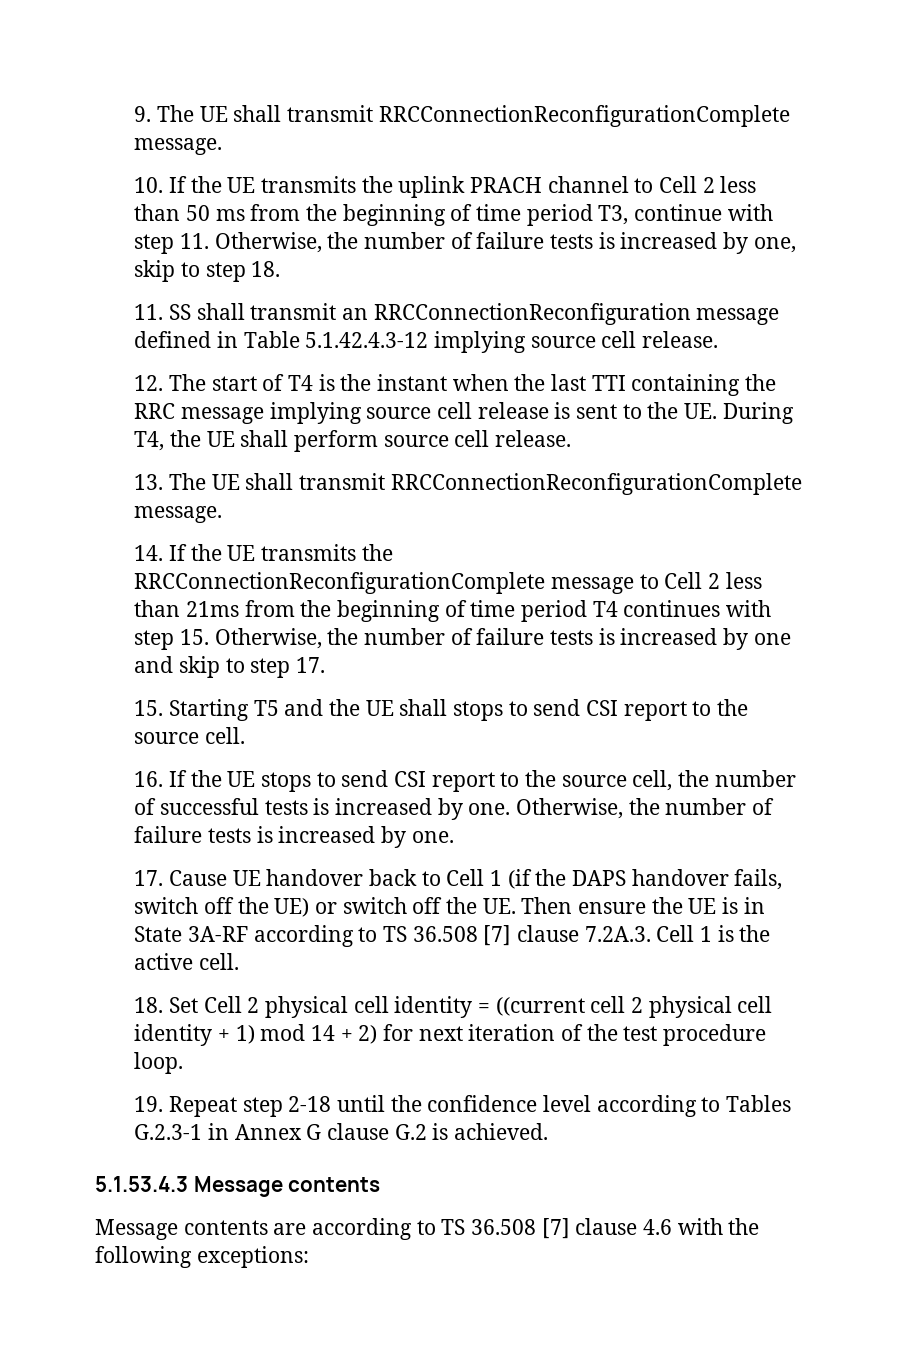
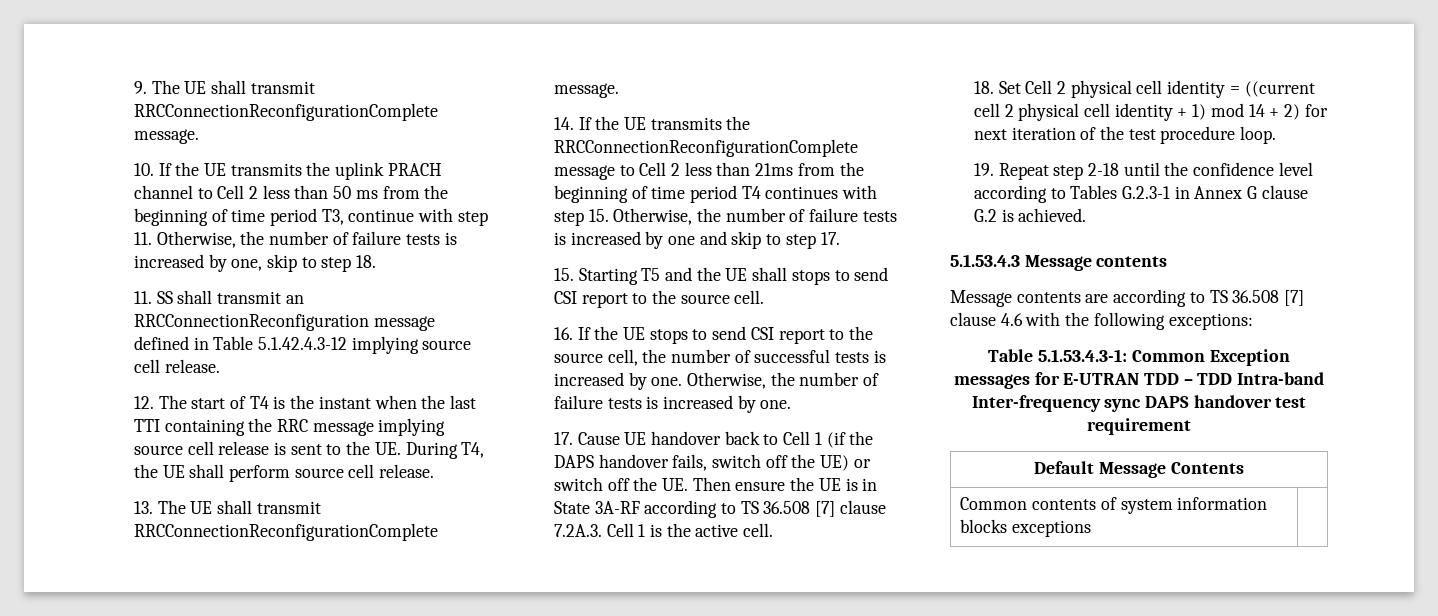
(309, 1257) none -> [988,349,1290,366] [953,372,1325,389] [971,395,1307,412] [1087,418,1191,435] [1034,461,1244,478] [960,497,1268,514] [960,519,1092,537] // Table 5.1.53.4.3-1: Common Exception messages for E-UTRAN TDD – TDD Intra-band Inter-frequency sync DAPS handover test requirement // Default Message Contents // Common contents of system information blocks exceptions |

